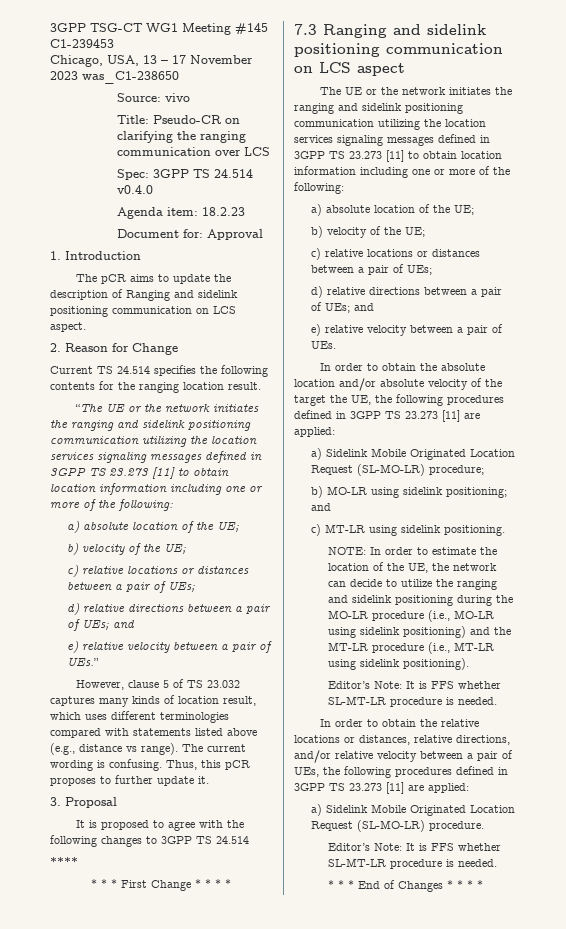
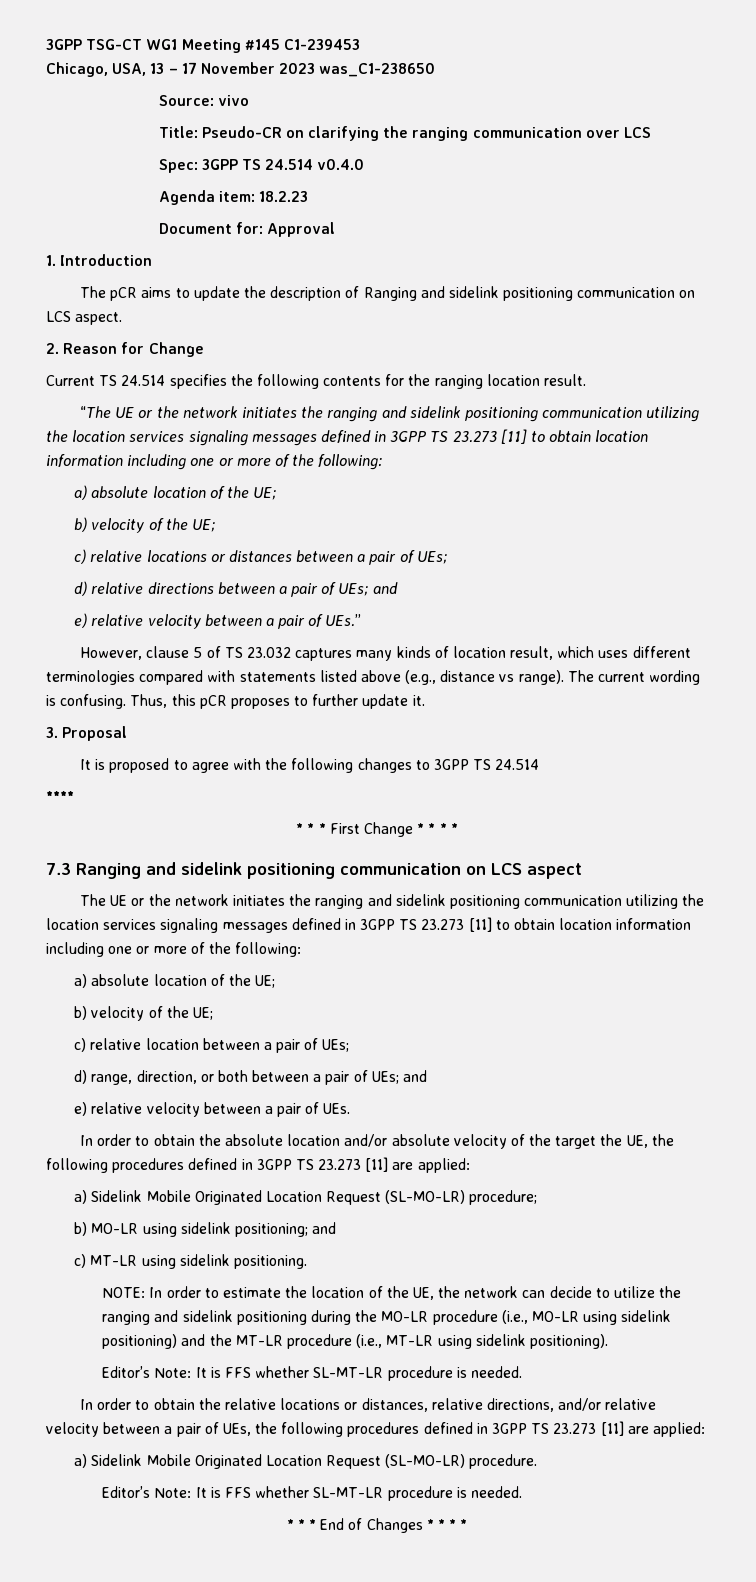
[367,249,481,257] [311,264,433,275] [311,286,421,298] locations or distances between a pair of UEs; // d) relative directions -> [145,1038,350,1053] [74,1070,248,1085] location between a pair of UEs; // d) range, direction, or both

